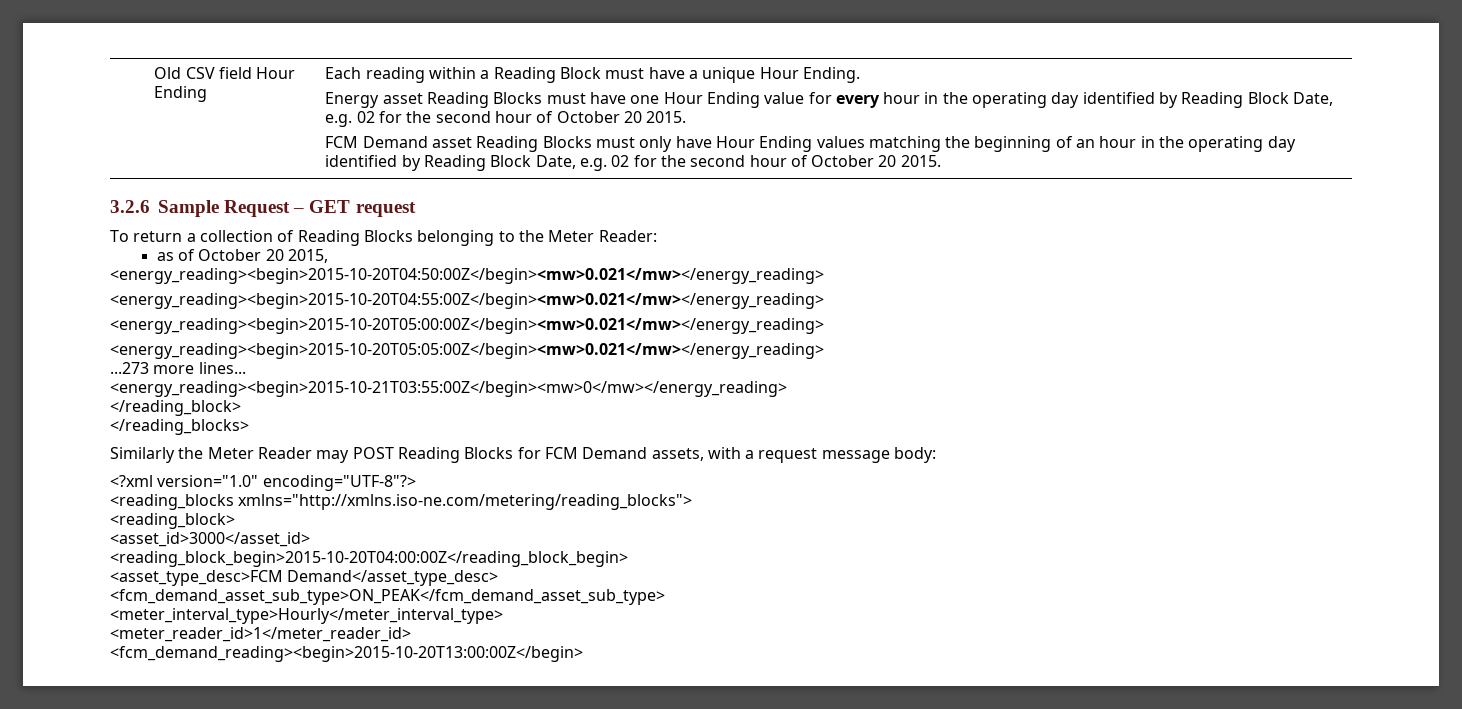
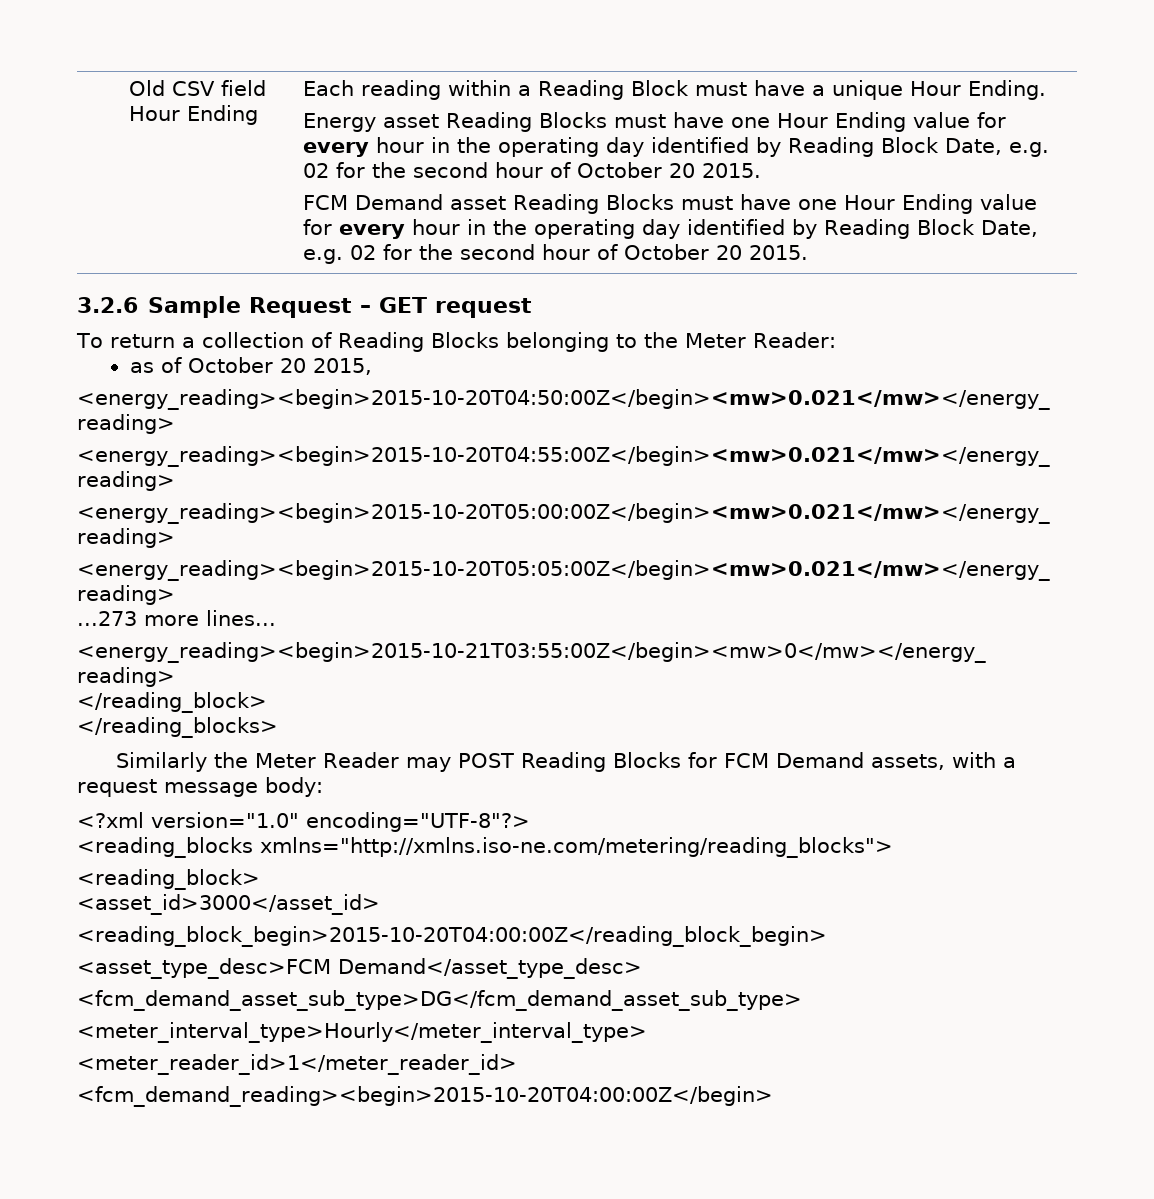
[639,136,1096,152] only have Hour Ending values matching the beginning of an -> [740,194,1038,214] [303,219,406,239] have one Hour Ending value for every
[110,589,665,605] <fcm_demand_asset_sub_type>ON_PEAK</fcm_demand_asset_sub_type> -> [77,990,802,1011] <fcm_demand_asset_sub_type>DG</fcm_demand_asset_sub_type>
[110,646,583,662] <fcm_demand_reading><begin>2015-10-20T13:00:00Z</begin> -> [77,1086,773,1107] <fcm_demand_reading><begin>2015-10-20T04:00:00Z</begin>

